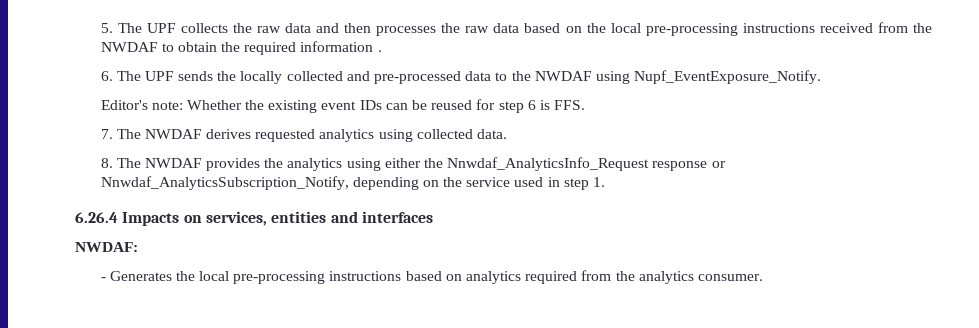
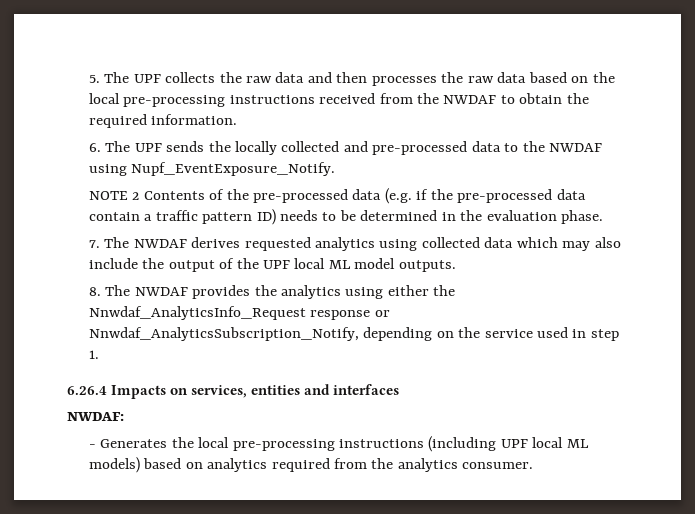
[300,41,382,52] information . -> [151,114,238,125] information.
[100,99,586,113] Editor's note: Whether the existing event IDs can be reused for step 6 is FFS. -> [88,188,586,204] [88,209,604,225] NOTE 2 Contents of the pre-processed data (e.g. if the pre-processed data contain a traffic pattern ID) needs to be determined in the evaluation phase.
[477,129,508,139] data. -> [484,237,621,251] [88,258,456,272] data which may also include the output of the UPF local ML model outputs.
(402, 276) none -> [428,436,589,452] [88,457,140,473] (including UPF local ML models)

